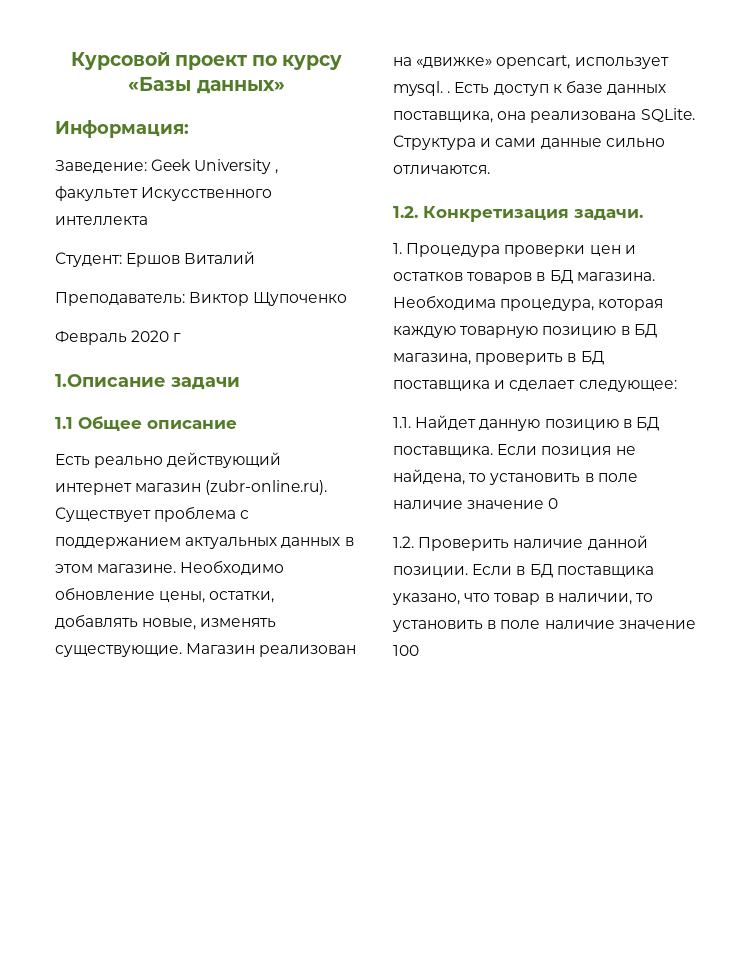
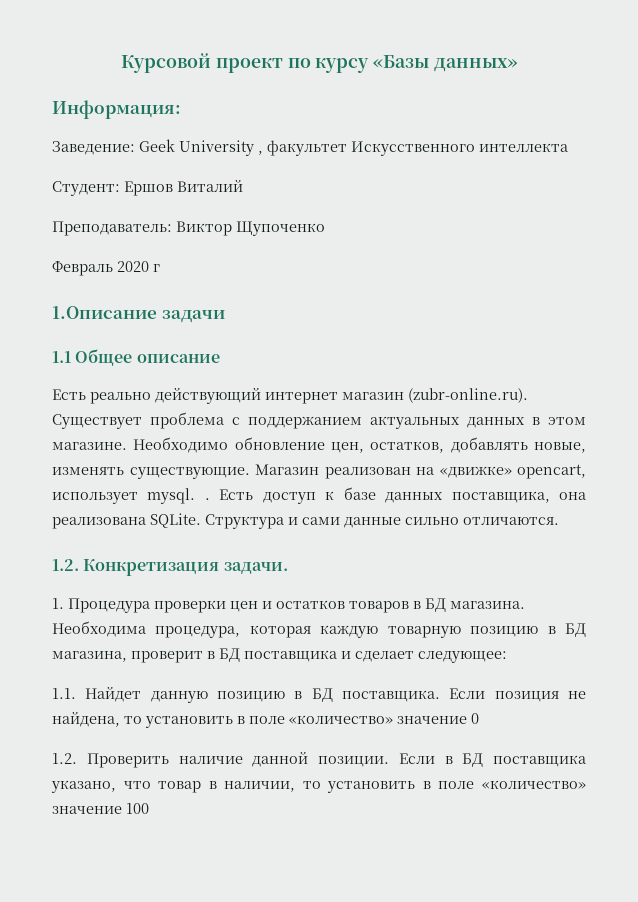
[159,591,275,603] цены, остатки, -> [330,441,445,453] цен, остатков,
[475,353,564,365] проверить -> [131,651,203,663] проверит
[393,500,463,509] наличие -> [289,715,393,724] «количество»
[544,620,615,629] наличие -> [481,780,586,789] «количество»

